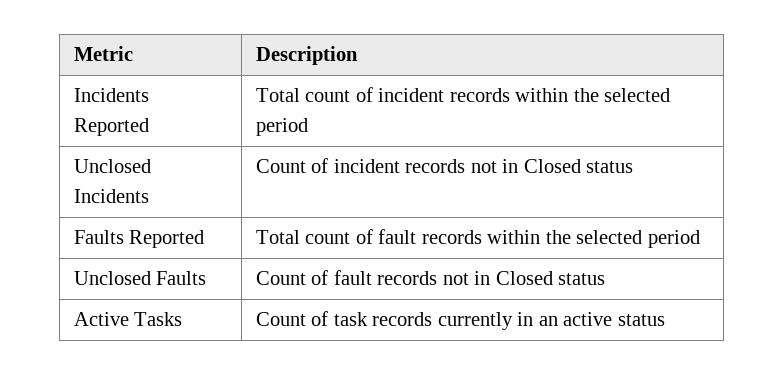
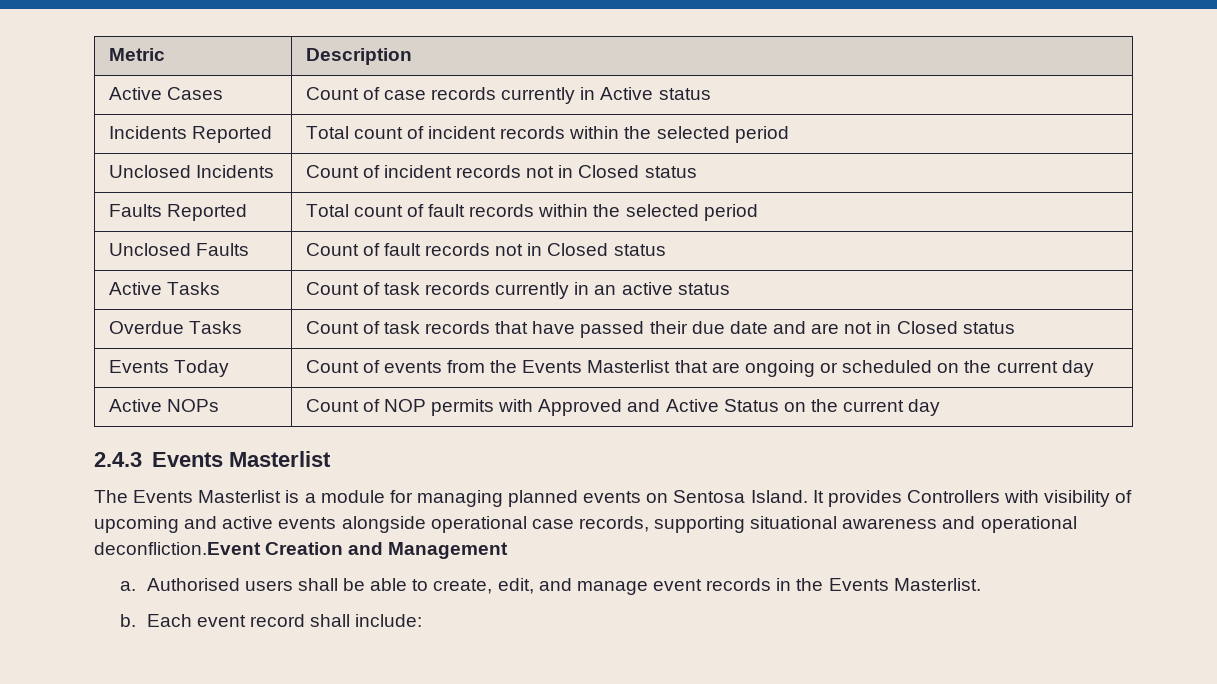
(358, 55) none -> [108,87,223,100] [305,87,711,104] // Active Cases | Count of case records currently in Active status
(666, 320) none -> [108,321,242,334] [305,321,1015,338] [108,360,229,377] [305,360,1094,377] [108,399,219,412] [305,399,941,416] [94,451,331,467] [94,490,1133,507] [94,516,1077,533] [94,542,509,559] [120,578,981,595] [120,614,423,627] // Overdue Tasks | Count of task records that have passed their due date and are not in Closed status // Events Today | Count of events from the Events Masterlist that are ongoing or scheduled on the current day // Active NOPs | Count of NOP permits with Approved and Active Status on the current day // 2.4.3 Events Masterlist // The Events Masterlist is a module for managing planned events on Sentosa Island. It provides Controllers with visibility of upcoming and active events alongside operational case records, supporting situational awareness and operational deconfliction.Event Creation and Management // a. Authorised users shall be able to create, edit, and manage event records in the Events Masterlist. // b. Each event record shall include:

